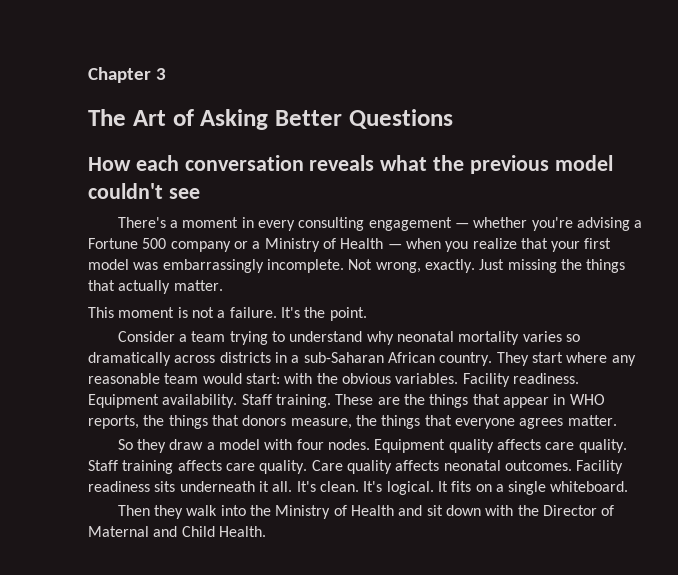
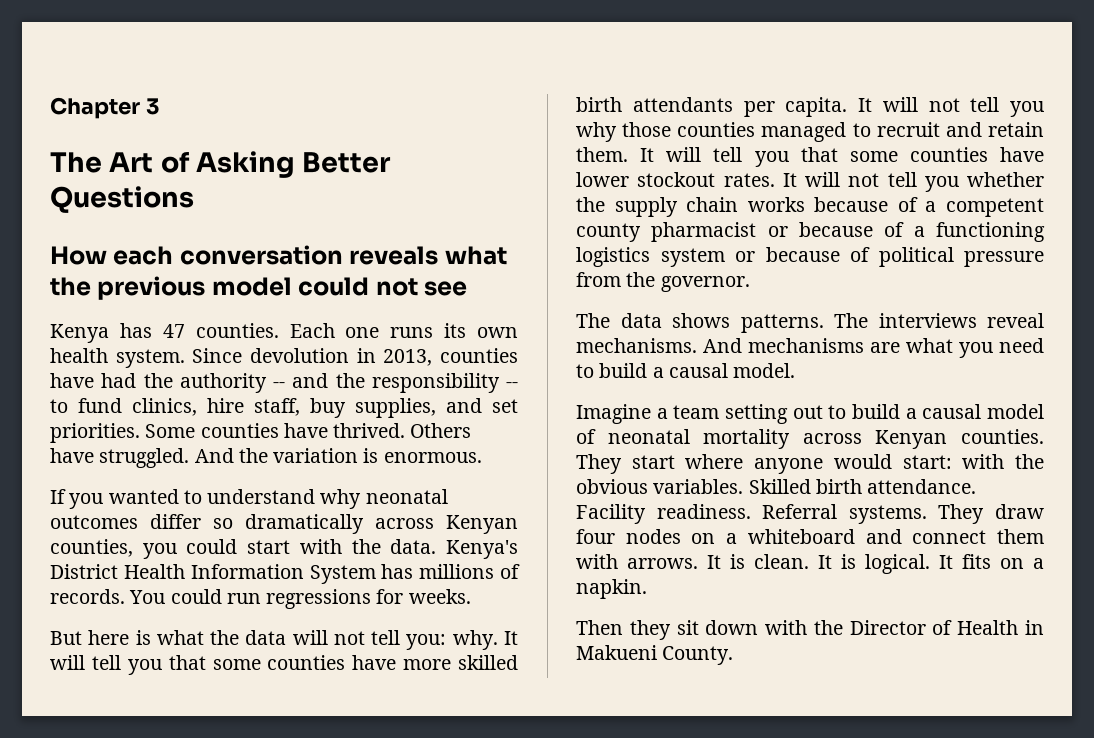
[88,183,163,199] couldn't -> [298,277,418,296] could not
[117,217,643,231] [88,238,612,252] [88,259,626,273] [88,280,223,294] [88,307,367,321] [117,331,268,345] There's a moment in every consulting engagement — whether you're advising a Fortune 500 company or a Ministry of Health — when you realize that your first model was embarrassingly incomplete. Not wrong, exactly. Just missing the things that actually matter. // This moment is not a failure. It's the point. // Consider a team trying -> [50,323,518,343] [50,348,518,368] [50,373,518,393] [50,398,518,418] [50,423,472,443] [50,448,482,468] [50,489,179,509] Kenya has 47 counties. Each one runs its own health system. Since devolution in 2013, counties have had the authority -- and the responsibility -- to fund clinics, hire staff, buy supplies, and set priorities. Some counties have thrived. Others have struggled. And the variation is enormous. // If you wanted
[458,331,562,345] mortality varies -> [50,514,201,529] outcomes differ
[219,352,636,366] [88,373,199,384] districts in a sub-Saharan African country. They start where any reasonable team -> [446,515,518,534] [50,539,518,559] [50,564,520,584] [50,589,471,609] [50,630,518,650] [50,655,518,675] [576,97,1044,117] [576,122,1044,142] [576,147,1044,167] [576,172,1044,192] [576,197,1044,217] [576,222,1045,242] [576,247,1044,267] [576,272,750,292] [576,313,1044,333] [576,338,1044,358] [576,363,796,378] [576,404,1044,424] [576,429,1044,449] [576,454,824,474] Kenyan counties, you could start with the data. Kenya's District Health Information System has millions of records. You could run regressions for weeks. // But here is what the data will not tell you: why. It will tell you that some counties have more skilled birth attendants per capita. It will not tell you why those counties managed to recruit and retain them. It will tell you that some counties have lower stockout rates. It will not tell you whether the supply chain works because of a competent county pharmacist or because of a functioning logistics system or because of political pressure from the governor. // The data shows patterns. The interviews reveal mechanisms. And mechanisms are what you need to build a causal model. // Imagine a team setting out to build a causal model of neonatal mortality across Kenyan counties. They start where anyone
[462,373,579,387] [88,394,605,408] [88,415,617,429] [117,439,627,453] [88,460,624,474] [88,481,383,492] Facility readiness. Equipment availability. Staff training. These are the things that appear in WHO reports, the things that donors measure, the things that everyone agrees matter. // So they draw a model with four nodes. Equipment quality affects care quality. Staff training affects care quality. Care quality affects neonatal outcomes. Facility readiness sits underneath it all. It's clean. It's -> [748,479,977,494] [576,504,1044,524] [576,529,1044,544] [576,554,856,569] Skilled birth attendance. Facility readiness. Referral systems. They draw four nodes on a whiteboard and connect them with arrows. It is clean. It is
[508,481,629,495] single whiteboard. -> [576,579,647,599] napkin.
[186,505,423,519] walk into the Ministry of Health and -> (671, 630) none
[88,526,266,537] Maternal and Child Health. -> [957,620,1044,635] [576,645,734,665] Health in Makueni County.

